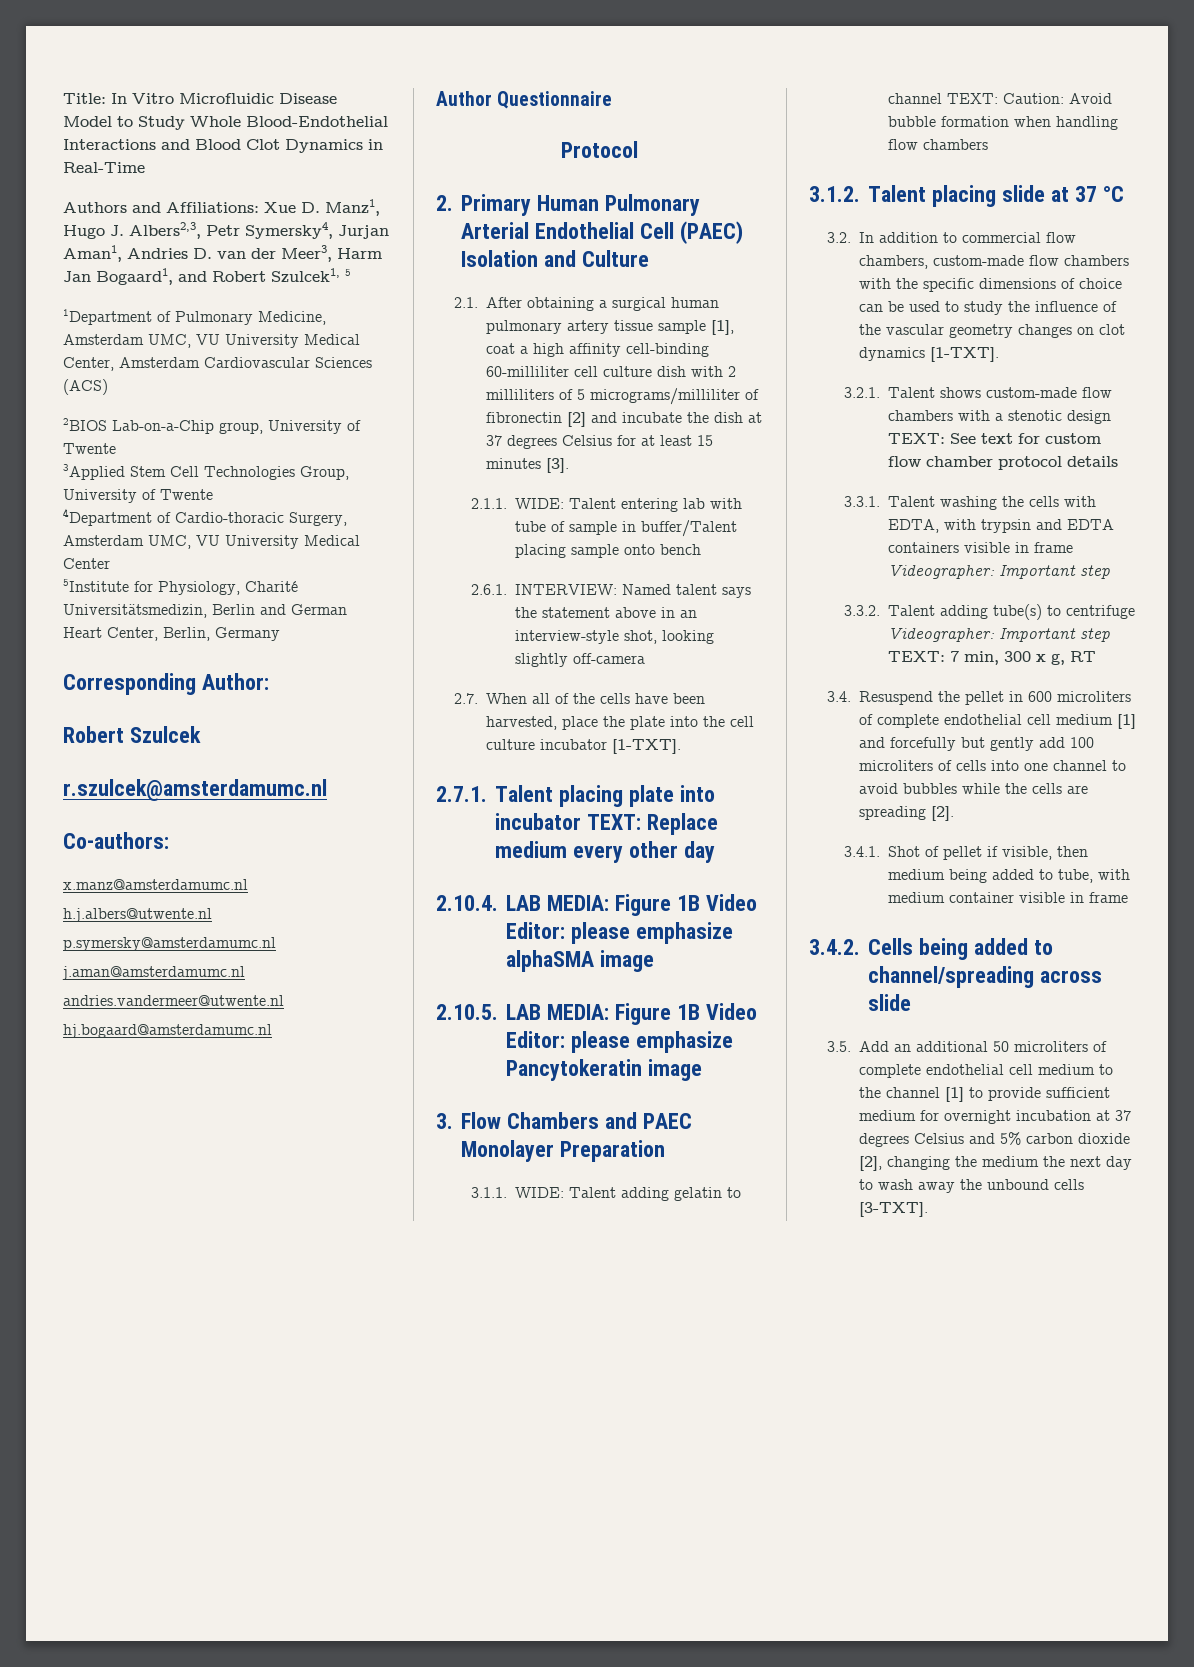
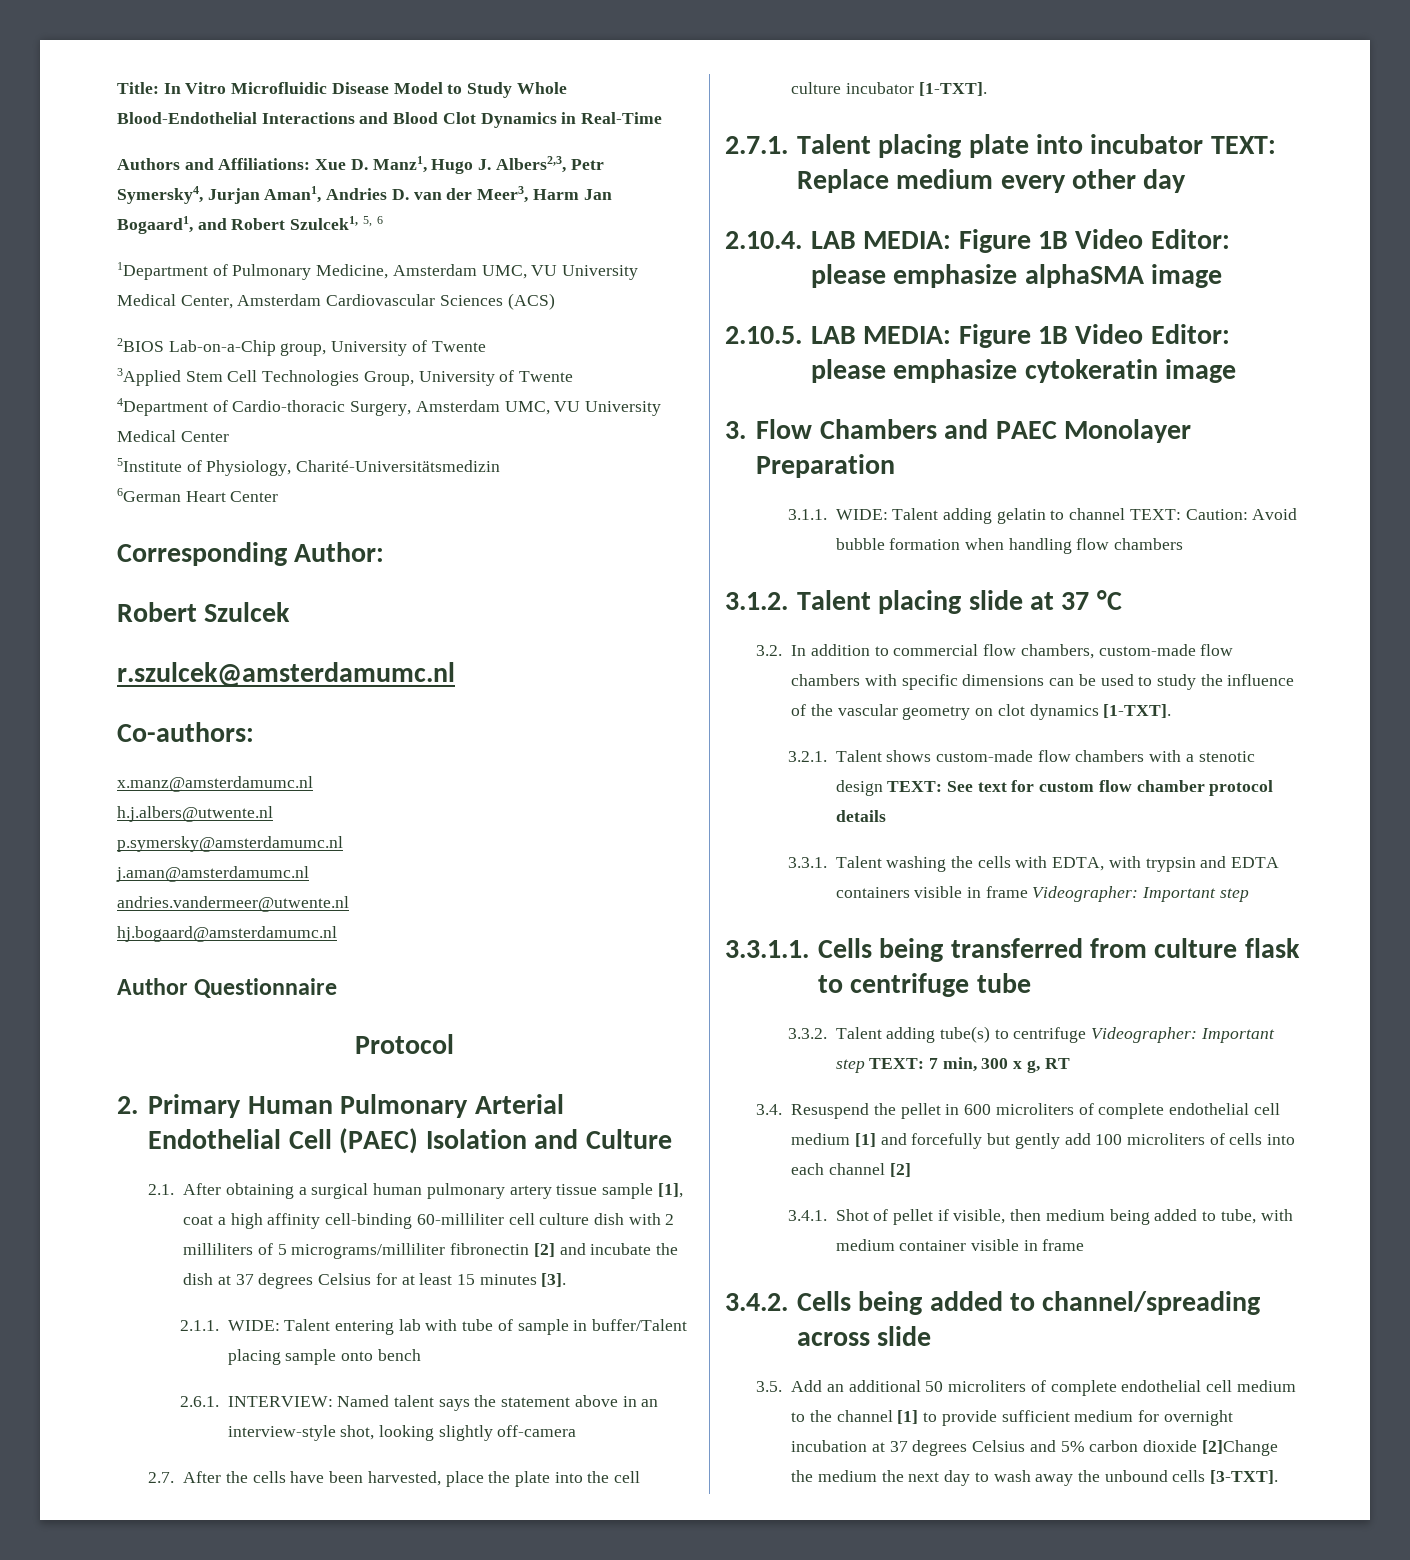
[345,269,351,276] 5 -> [362,216,383,227] 5, 6
[134,581,298,595] [63,604,347,618] [63,627,280,641] for Physiology, Charité Universitätsmedizin, Berlin and German Heart Center, Berlin, Germany -> [186,460,501,476] [117,488,279,502] of Physiology, Charité-Universitätsmedizin // 6German Heart Center
[744,389,759,400] of -> (446, 1251) none
[485,693,569,704] When all of -> [183,1471,222,1483] After
[506,1059,642,1081] Pancytokeratin -> [1024,359,1158,383] cytokeratin
[895,278,918,289] the -> (897, 680) none
[1060,278,1122,289] of choice -> (1045, 680) none
[1017,324,1072,338] changes -> (971, 713) none
(1111, 572) none -> [725,938,1300,962] [817,973,1031,997] // 3.3.1.1. Cells being transferred from culture flask to centrifuge tube
[1023,760,1126,771] [858,783,1088,794] [858,806,954,821] one channel to avoid bubbles while the cells are spreading [2]. -> [791,1163,911,1177] each channel [2]
[858,1156,950,1171] [2], changing -> [1201,1440,1278,1456] [2]Change

